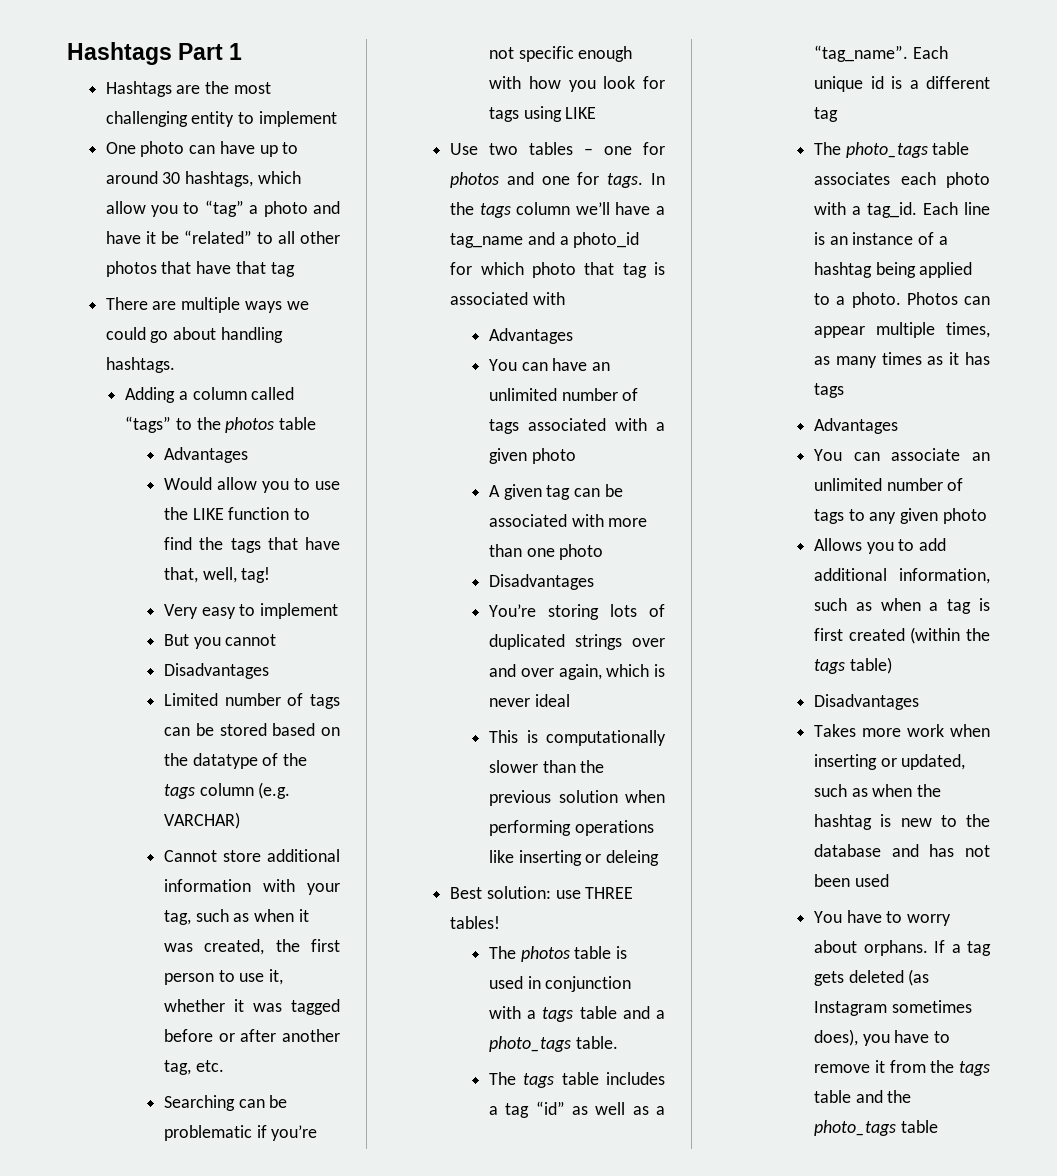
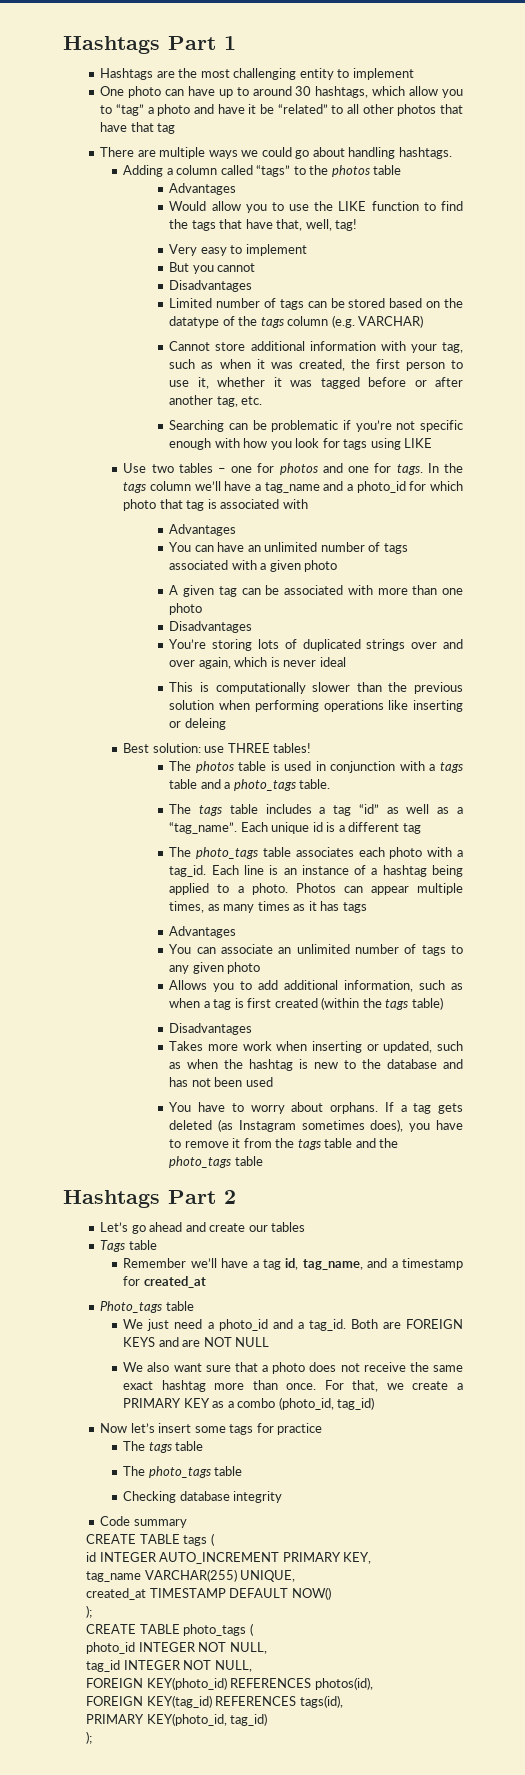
(938, 1126) none -> [63,1190,236,1208] [100,1222,306,1234] [100,1240,157,1252] [123,1258,463,1270] [123,1276,206,1288] [100,1301,194,1313] [123,1319,463,1331] [123,1337,270,1347] [123,1362,463,1374] [123,1380,464,1392] [123,1397,375,1410] [100,1423,323,1435] [123,1441,204,1453] [123,1466,243,1478] [123,1491,283,1503] [100,1516,187,1528] [86,1533,215,1546] [86,1552,372,1564] [86,1569,296,1582] [86,1587,331,1600] [86,1605,93,1618] [86,1623,254,1636] [86,1642,267,1654] [86,1660,252,1672] [86,1677,373,1690] [86,1695,343,1708] [86,1713,268,1726] [86,1731,93,1744] // Hashtags Part 2 // Let’s go ahead and create our tables // Tags table // Remember we’ll have a tag id, tag_name, and a timestamp for created_at // Photo_tags table // We just need a photo_id and a tag_id. Both are FOREIGN KEYS and are NOT NULL // We also want sure that a photo does not receive the same exact hashtag more than once. For that, we create a PRIMARY KEY as a combo (photo_id, tag_id) // Now let’s insert some tags for practice // The tags table // The photo_tags table // Checking database integrity // Code summary // CREATE TABLE tags ( // id INTEGER AUTO_INCREMENT PRIMARY KEY, // tag_name VARCHAR(255) UNIQUE, // created_at TIMESTAMP DEFAULT NOW() // ); // CREATE TABLE photo_tags ( // photo_id INTEGER NOT NULL, // tag_id INTEGER NOT NULL, // FOREIGN KEY(photo_id) REFERENCES photos(id), // FOREIGN KEY(tag_id) REFERENCES tags(id), // PRIMARY KEY(photo_id, tag_id) // );

